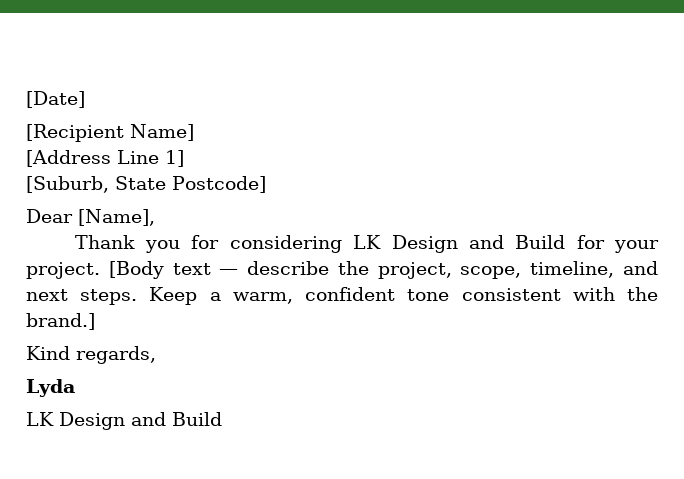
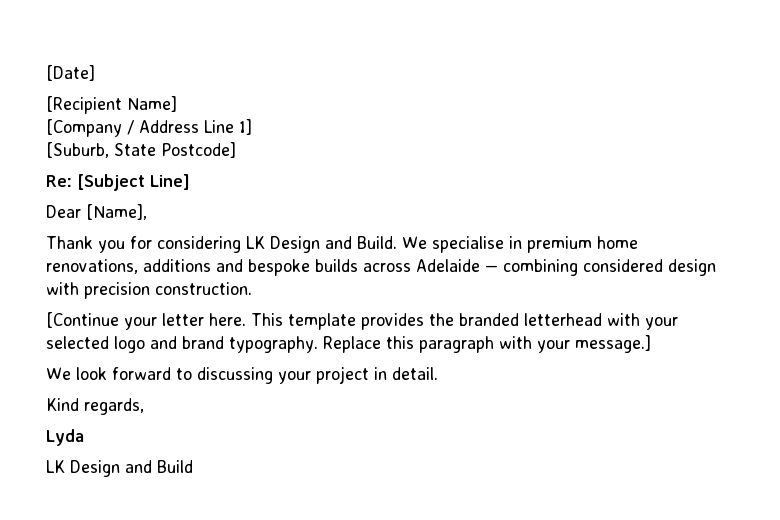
[26,150,111,167] [Address -> [46,119,199,137] [Company / Address
(266, 184) none -> [46,174,190,191] // Re: [Subject Line]
[515,235,659,253] [26,261,658,279] [26,287,658,305] [26,313,95,330] Build for your project. [Body text — describe the project, scope, timeline, and next steps. Keep a warm, confident tone consistent with the brand.] -> [357,236,638,253] [46,259,716,276] [46,282,252,299] [46,312,678,330] [46,335,651,353] [46,366,438,384] Build. We specialise in premium home renovations, additions and bespoke builds across Adelaide — combining considered design with precision construction. // [Continue your letter here. This template provides the branded letterhead with your selected logo and brand typography. Replace this paragraph with your message.] // We look forward to discussing your project in detail.

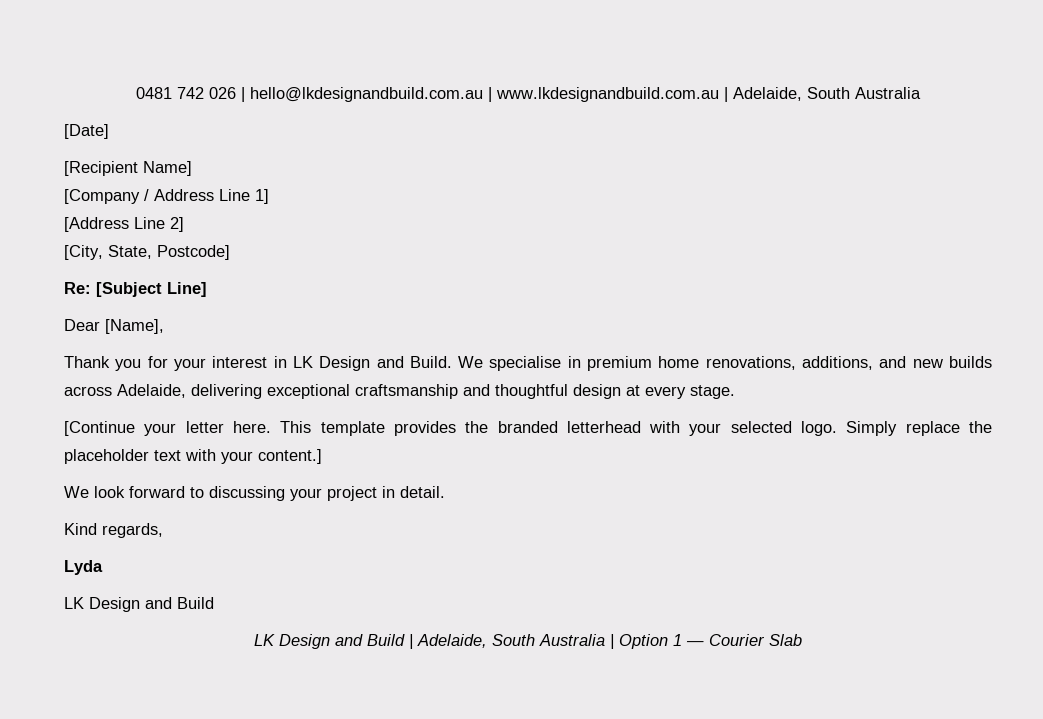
(46, 73) none -> [136,87,921,102] 0481 742 026 | hello@lkdesignandbuild.com.au | www.lkdesignandbuild.com.au | Adelaide, South Australia //
[46,142,156,158] [Suburb, State -> [64,217,184,232] [64,245,152,260] [Address Line 2] // [City, State,
[157,236,241,253] considering -> [173,356,287,371] your interest in
[143,259,716,276] [46,282,252,299] additions and bespoke builds across Adelaide — combining considered design with precision construction. -> [802,356,992,370] [64,384,735,399] additions, and new builds across Adelaide, delivering exceptional craftsmanship and thoughtful design at every stage.
[114,335,651,353] logo and brand typography. Replace this paragraph with your message.] -> [801,421,992,436] [64,449,322,464] logo. Simply replace the placeholder text with your content.]
(193, 466) none -> [254,634,802,649] // LK Design and Build | Adelaide, South Australia | Option 1 — Courier Slab

